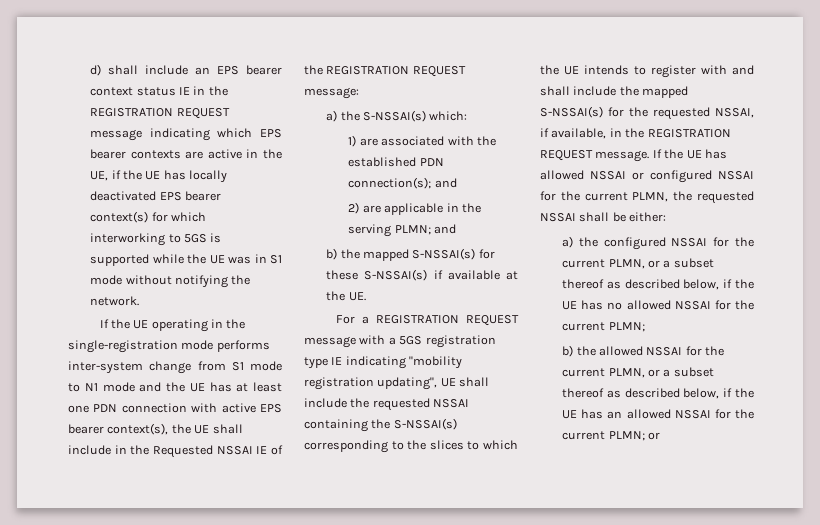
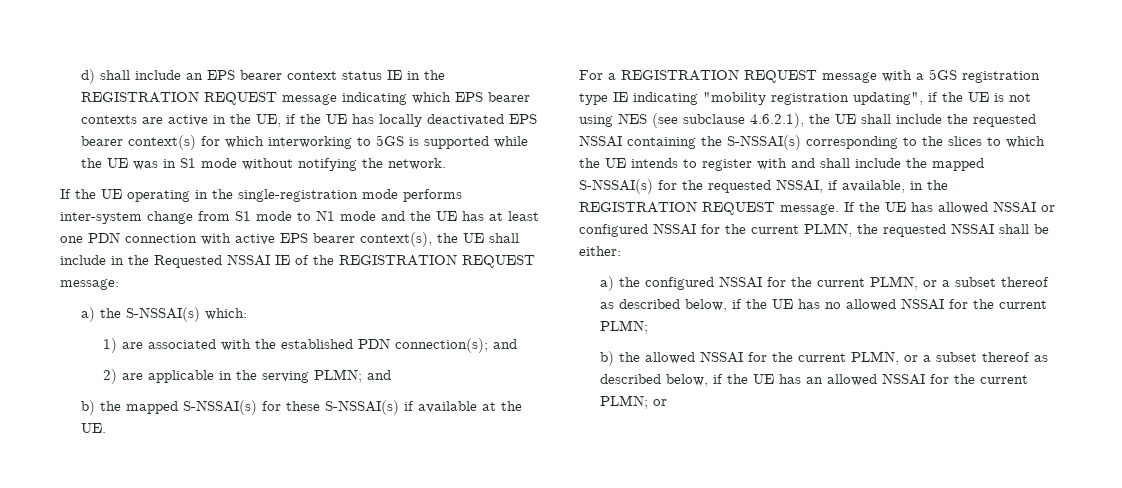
(438, 383) none -> [928,92,1031,102] [579,113,830,128] if the UE is not using NES (see subclause 4.6.2.1), the

